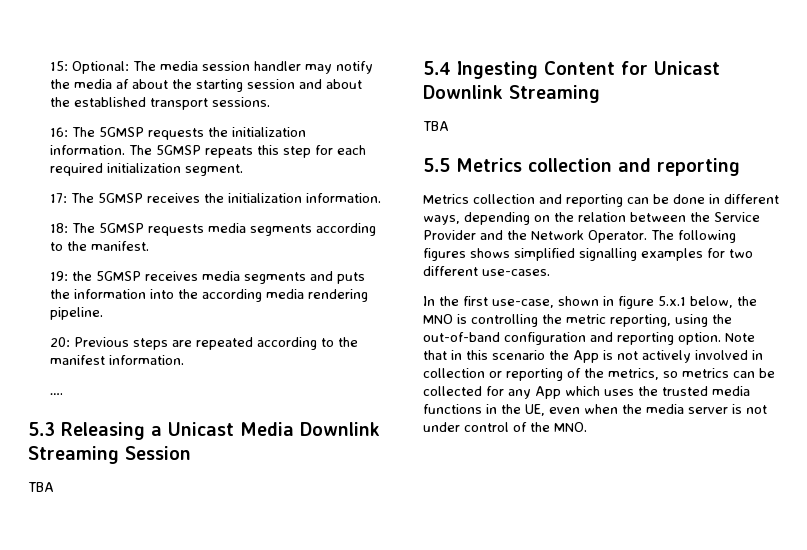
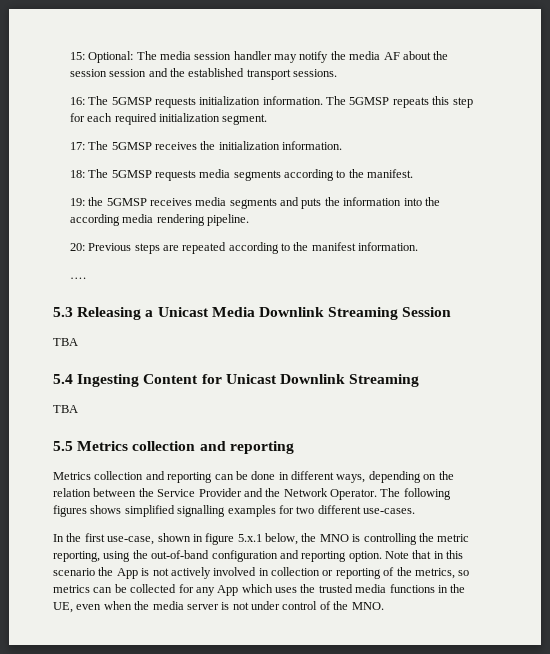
[115,79,243,92] af about the starting -> [383,51,449,60] [69,69,107,77] AF about the session
[325,79,362,89] about -> (168, 72) none
[207,127,228,137] the -> (196, 102) none

